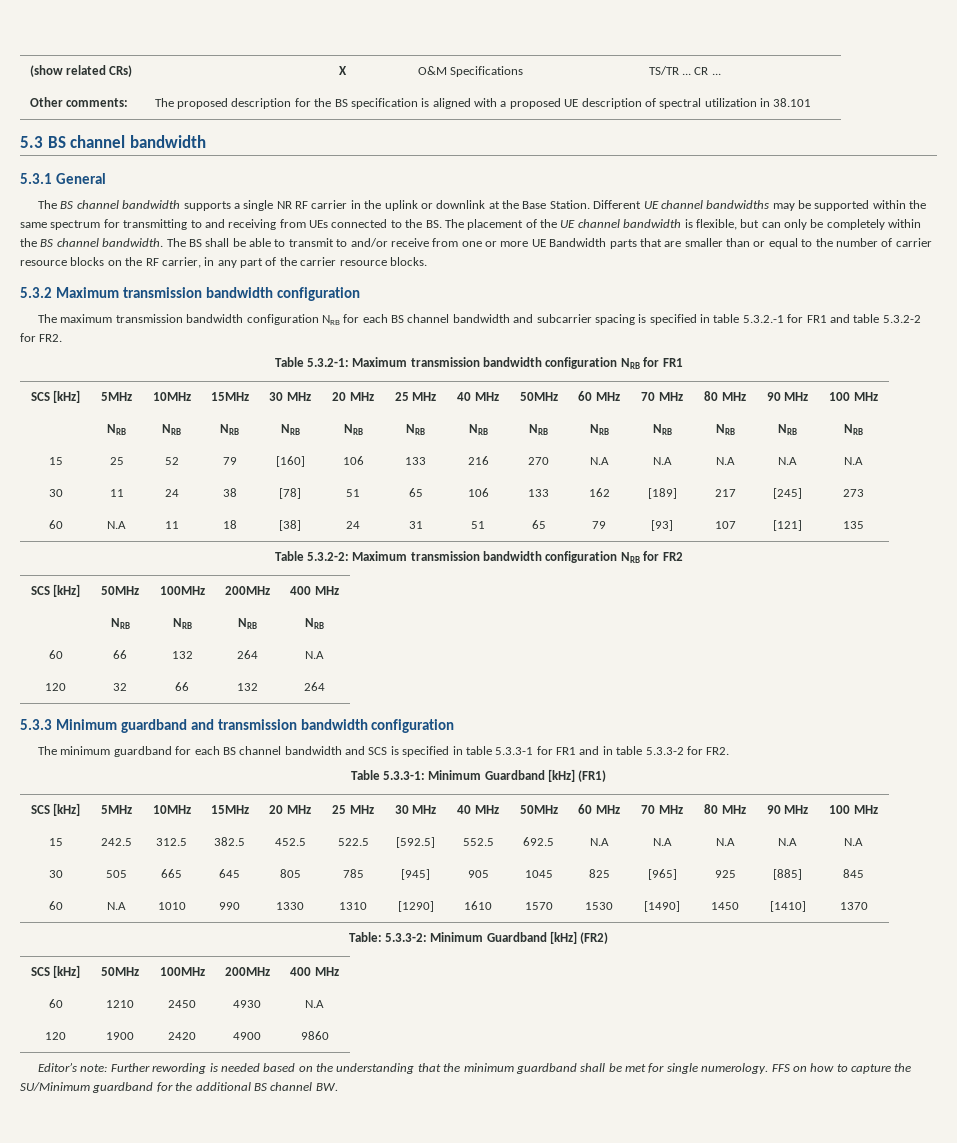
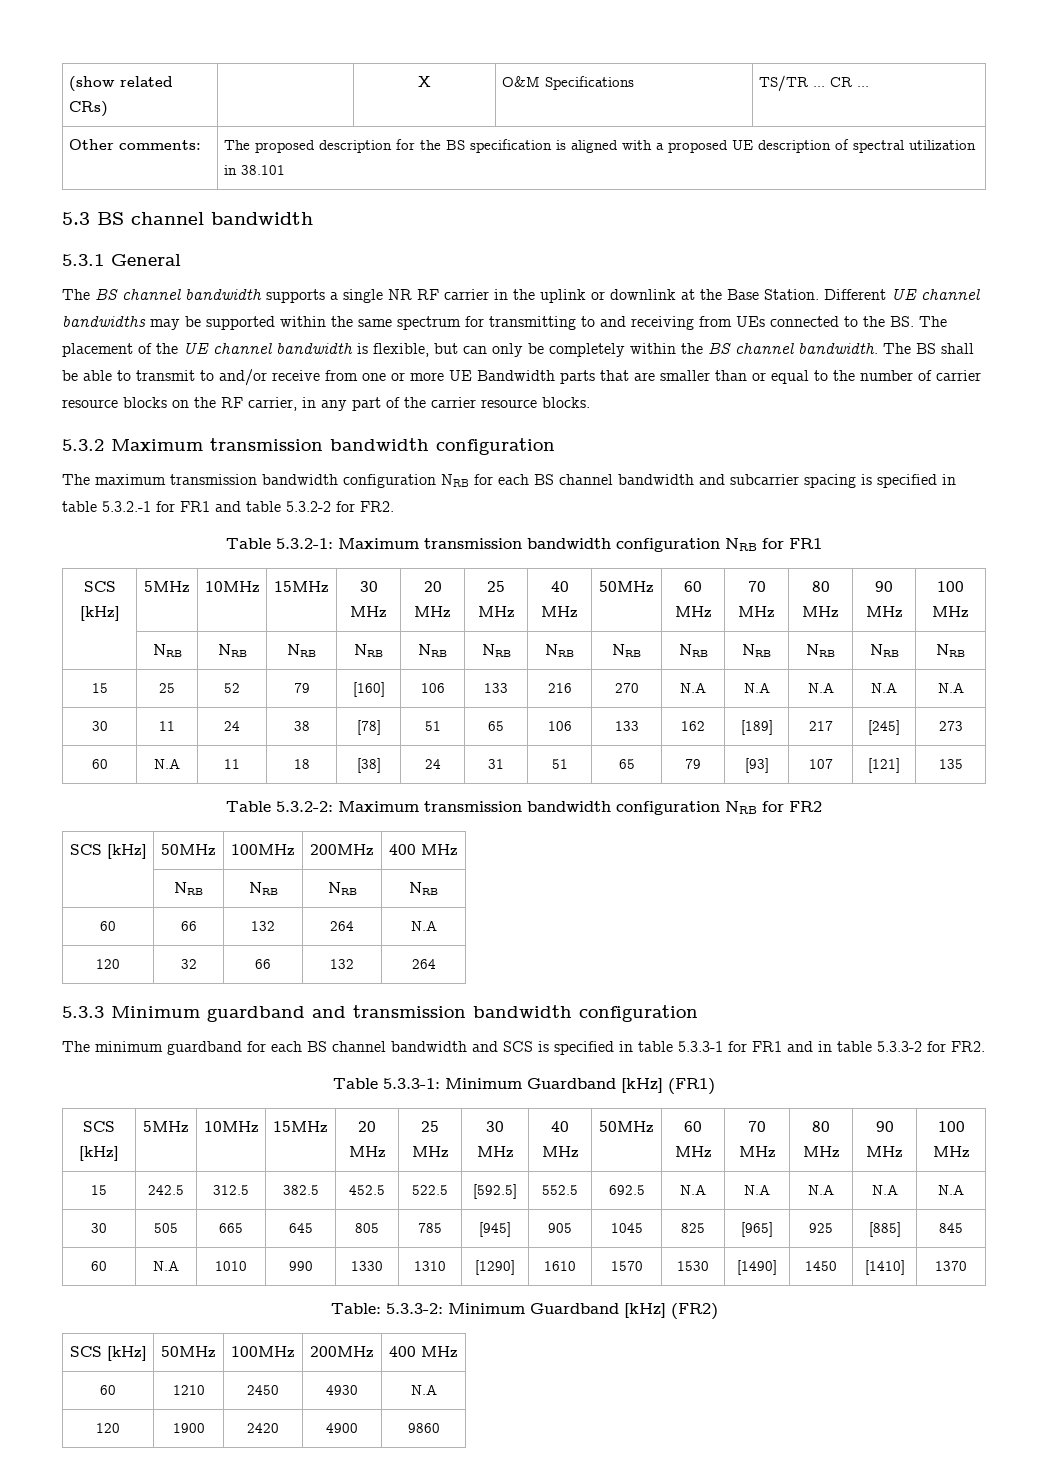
[38,1062,912,1074] [20,1082,338,1093] // Editor’s note: Further rewording is needed based on the understanding that the minimum guardband shall be met for single numerology. FFS on how to capture the SU/Minimum guardband for the additional BS channel BW. -> (440, 1428) none

